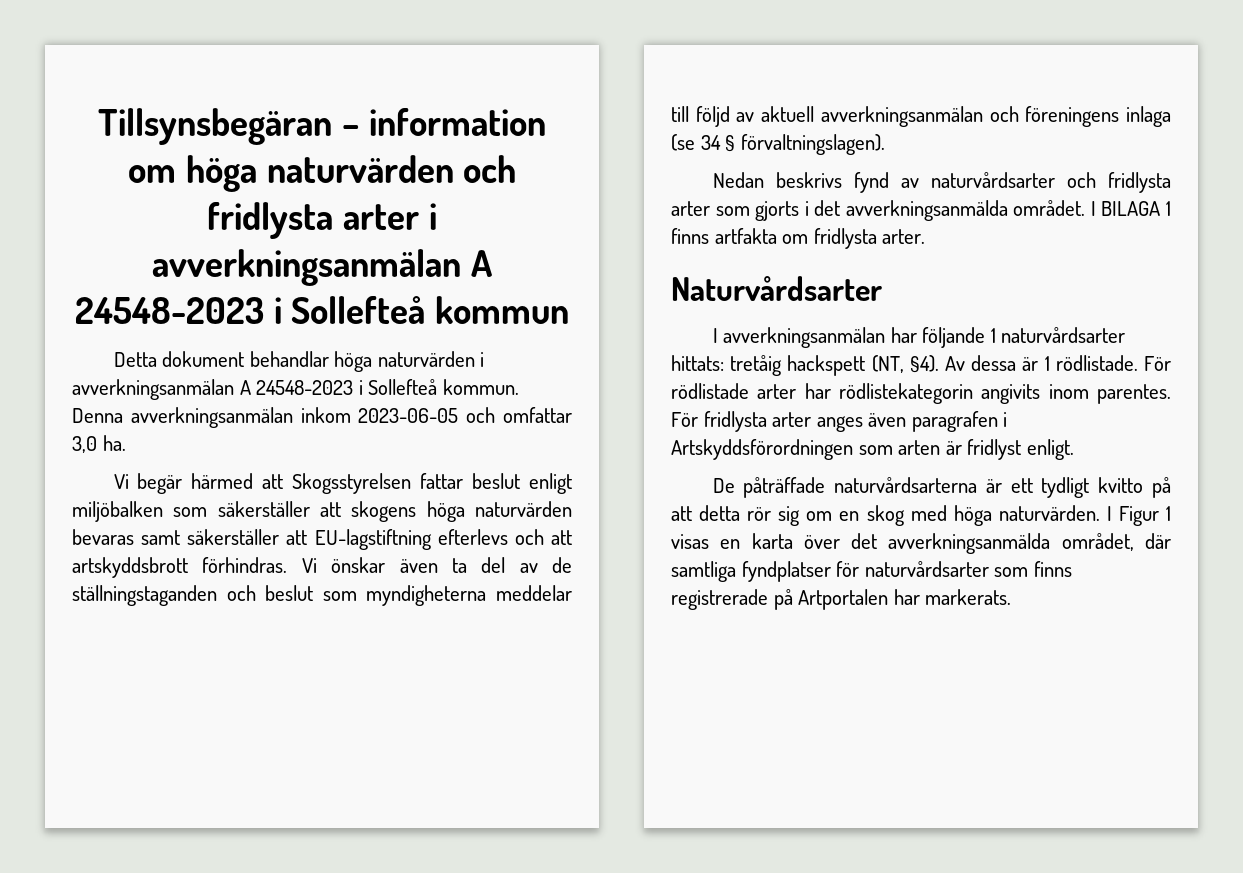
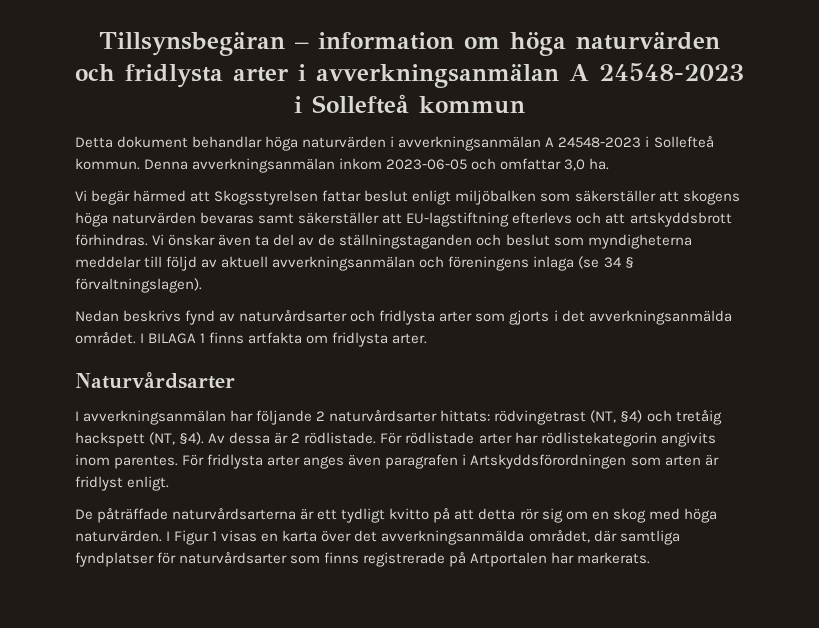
[990,328,996,343] 1 -> [316,411,326,421] 2
(724, 363) none -> [494,410,672,425] rödvingetrast (NT, §4) och
[1044,356,1050,371] 1 -> [291,433,301,443] 2

